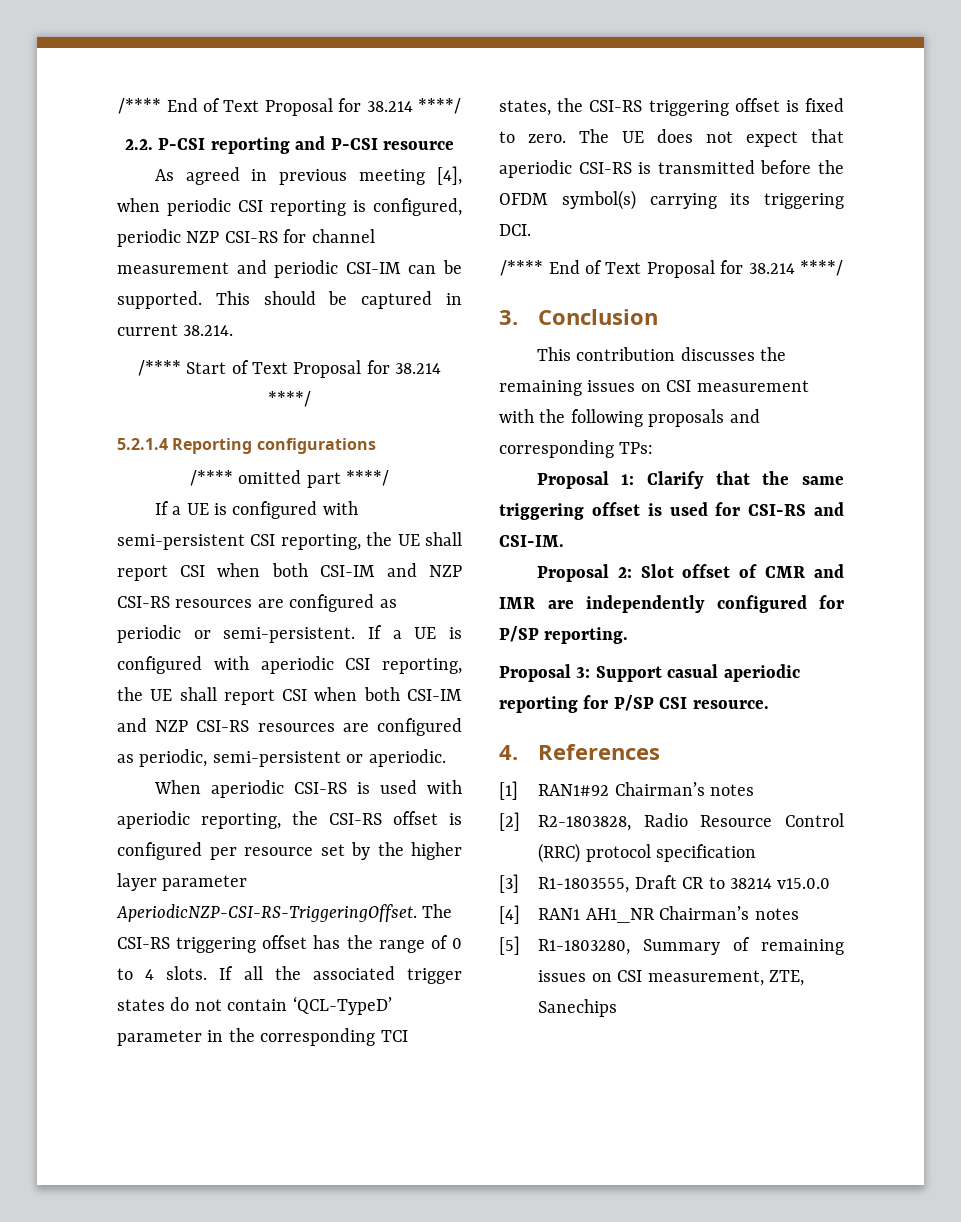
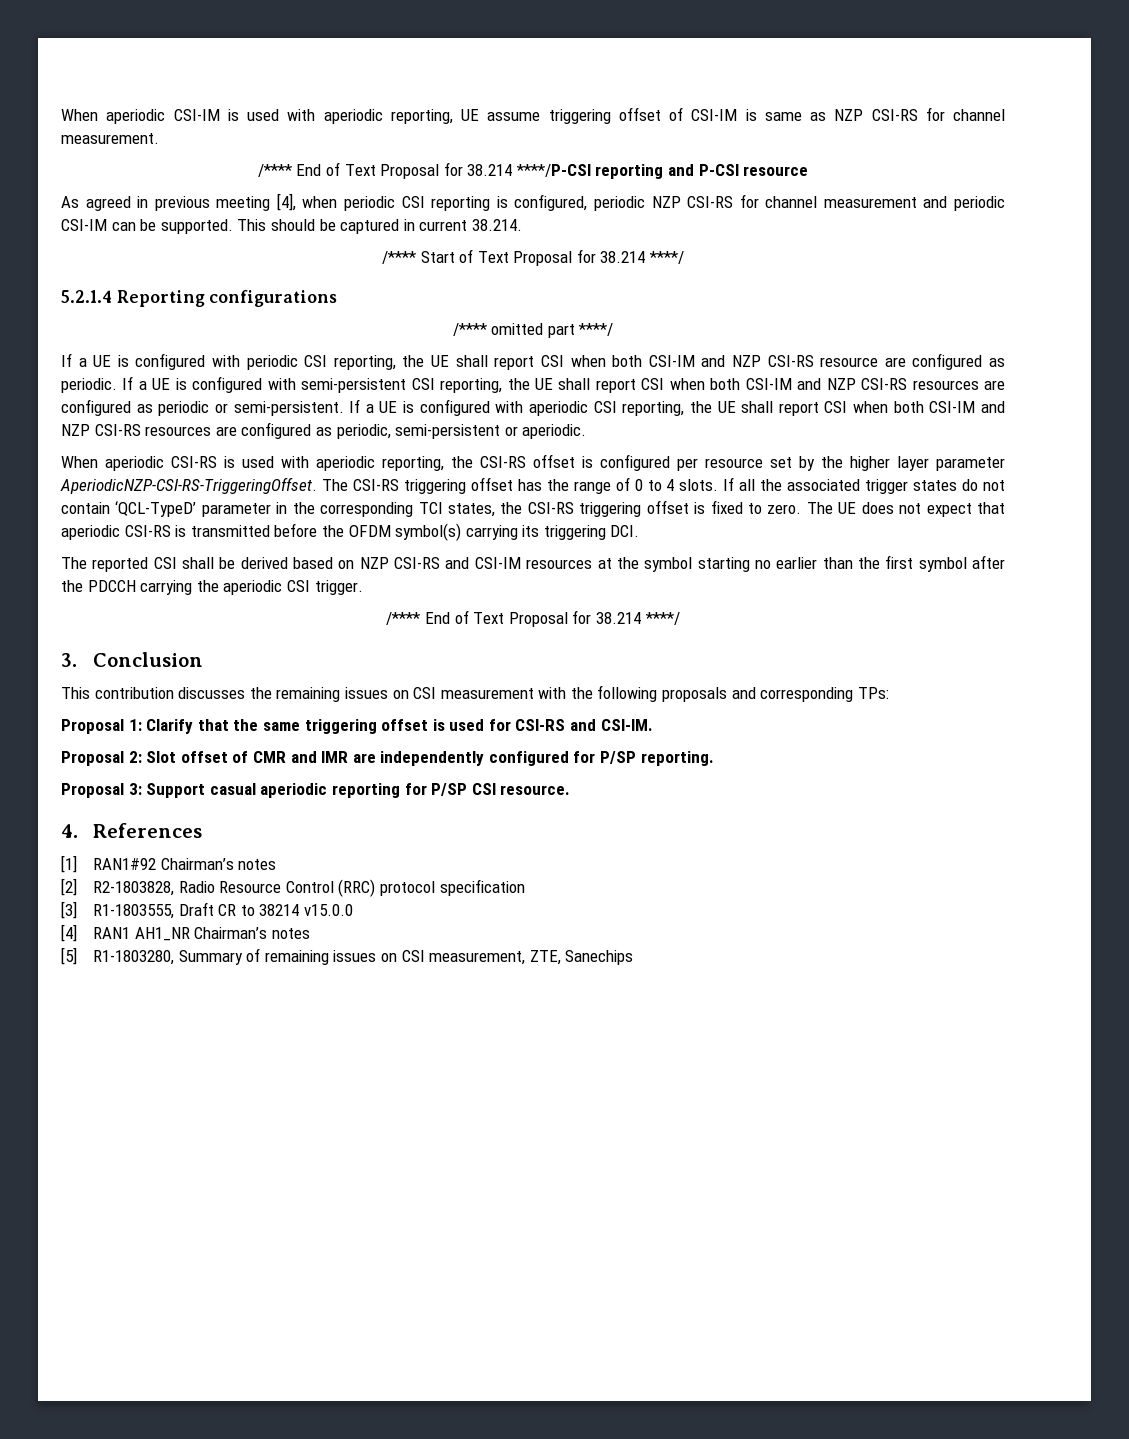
[118,98,461,116] [125,138,206,150] /**** End of Text Proposal for 38.214 ****/ // 2.2. P-CSI -> [61,107,1005,124] [61,133,159,144] [257,162,591,179] When aperiodic CSI-IM is used with aperiodic reporting, UE assume triggering offset of CSI-IM is same as NZP CSI-RS for channel measurement. // /**** End of Text Proposal for 38.214 ****/P-CSI
(358, 508) none -> [246,353,1005,370] [61,376,296,393] periodic CSI reporting, the UE shall report CSI when both CSI-IM and NZP CSI-RS resource are configured as periodic. If a UE is configured with
(531, 230) none -> [61,555,1005,572] [61,580,363,595] // The reported CSI shall be derived based on NZP CSI-RS and CSI-IM resources at the symbol starting no earlier than the first symbol after the PDCCH carrying the aperiodic CSI trigger.

